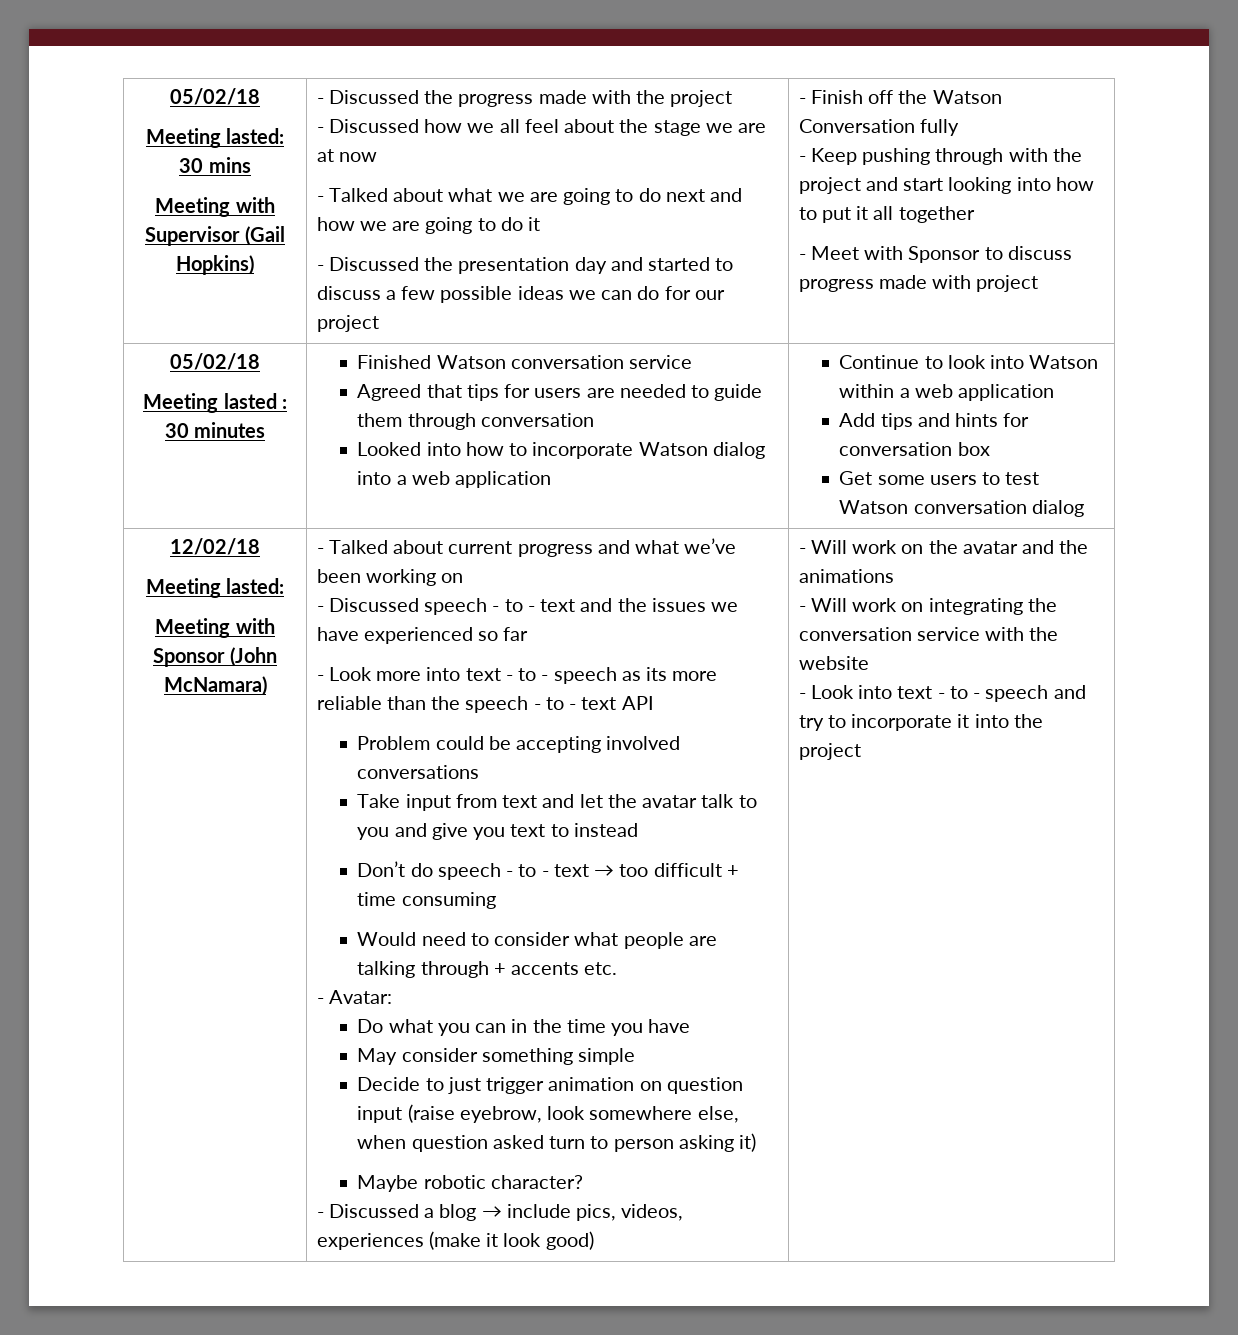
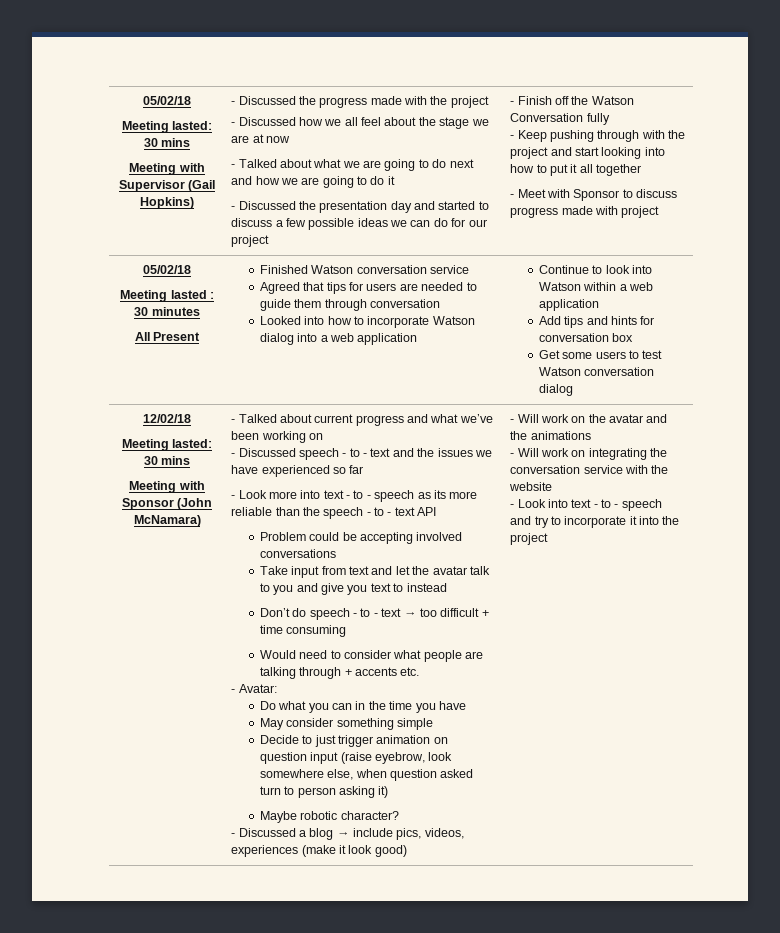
(266, 430) none -> [134,332,201,341] // All Present
(285, 586) none -> [143,456,191,465] 30 mins

